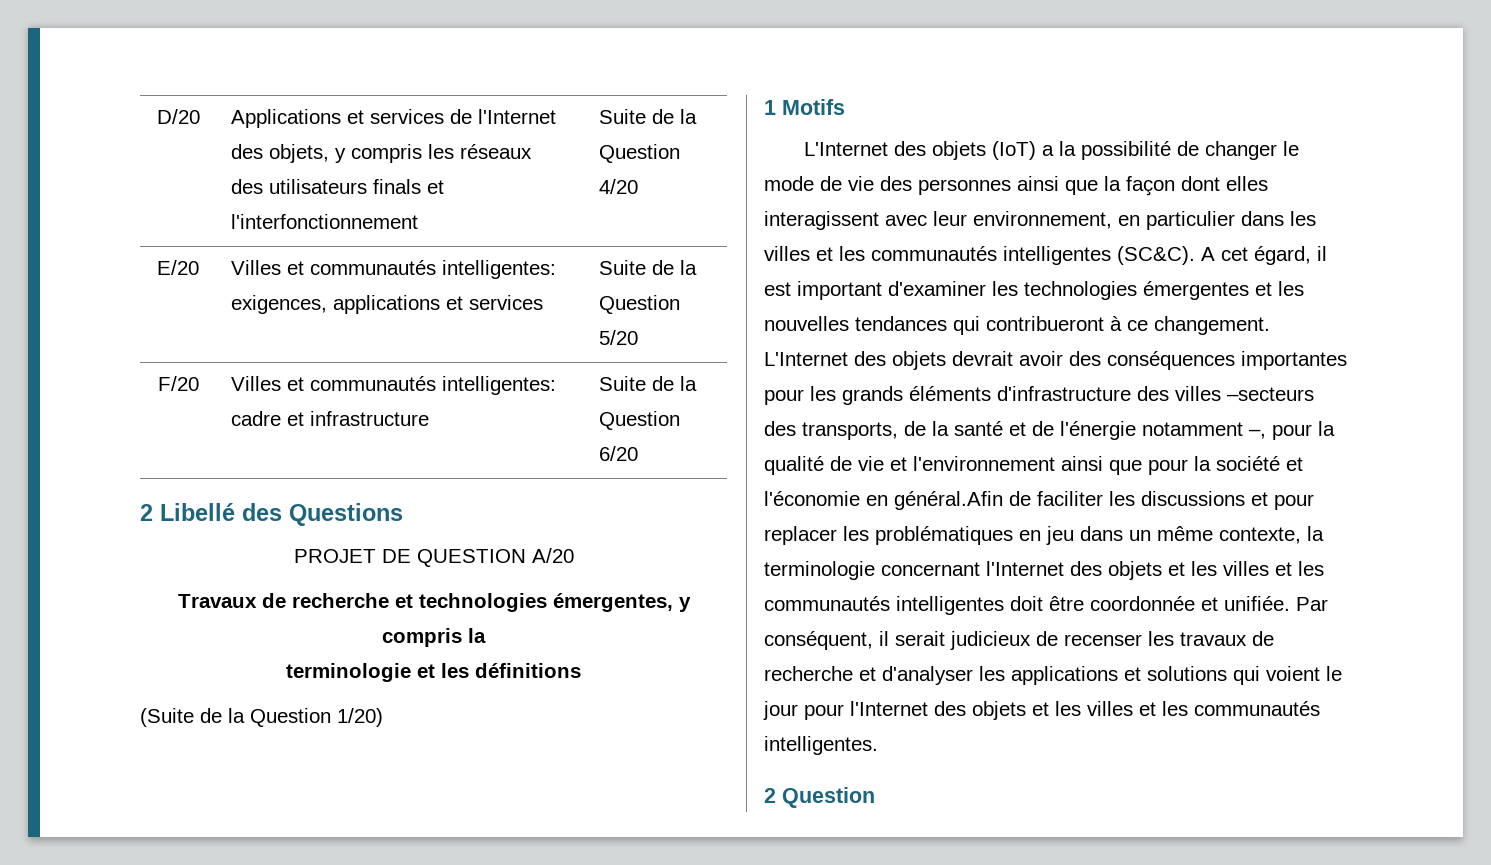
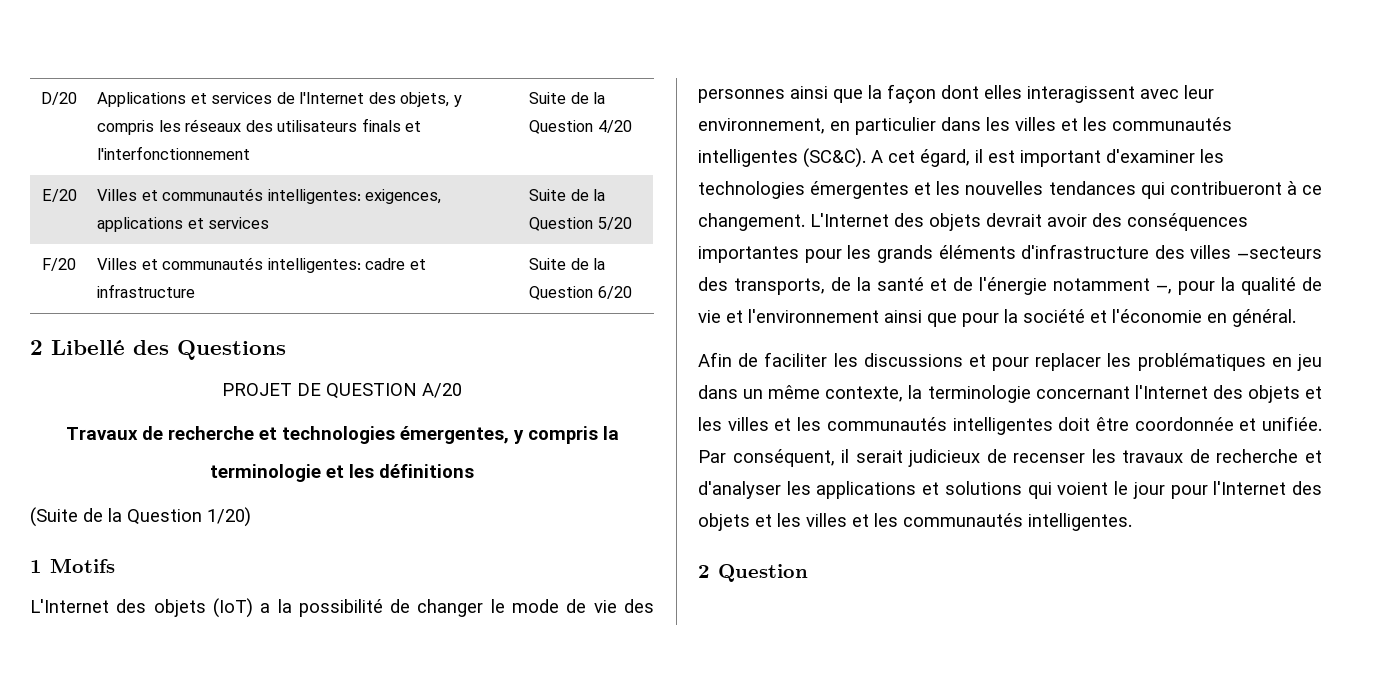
[894,491,1003,510] général.Afin -> [1232,309,1296,327] [698,352,732,367] général. // Afin

